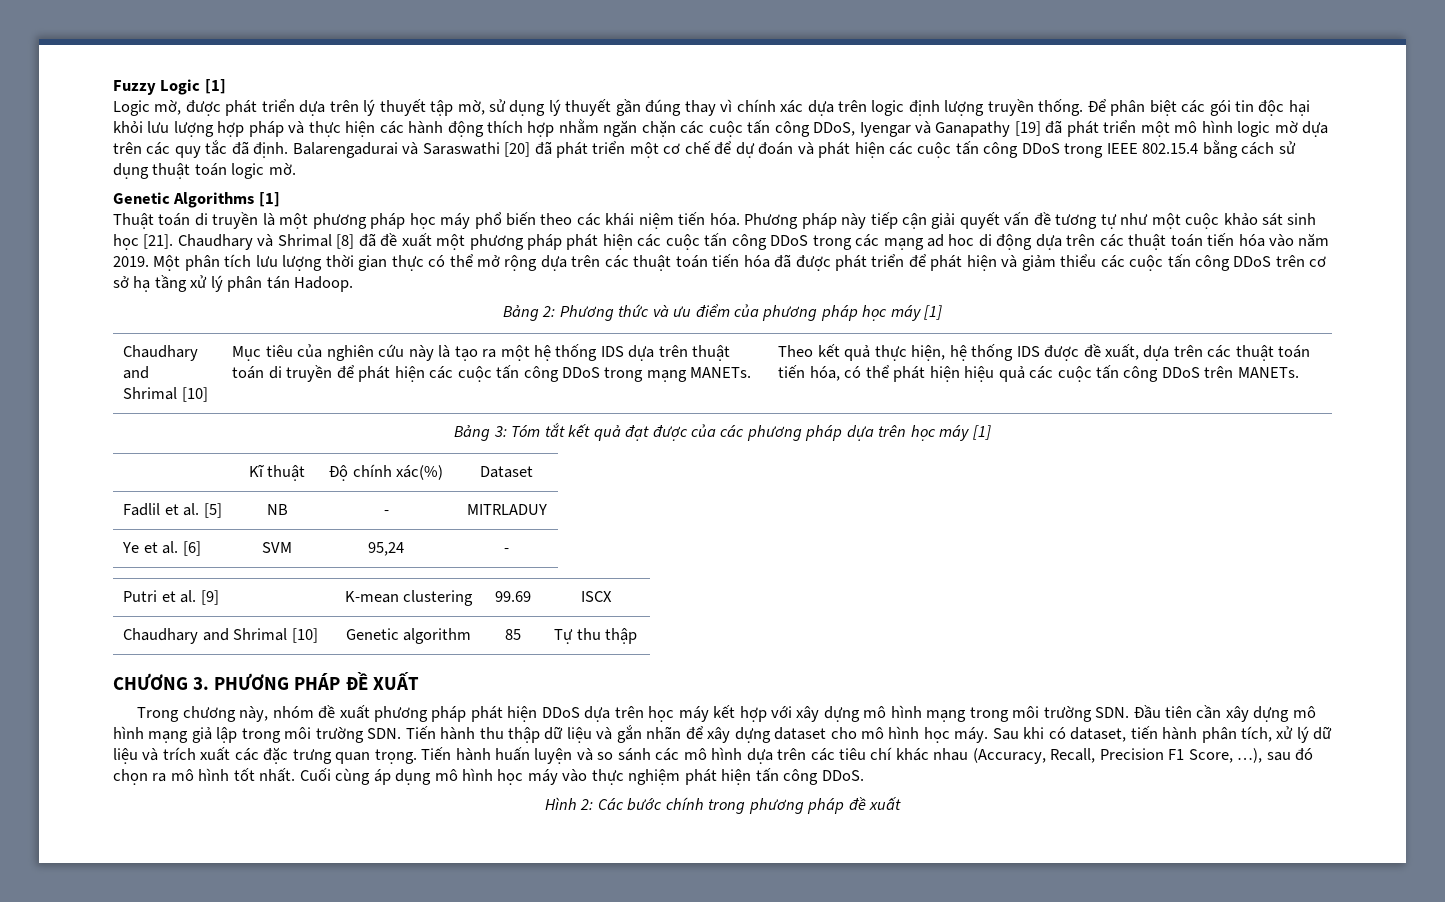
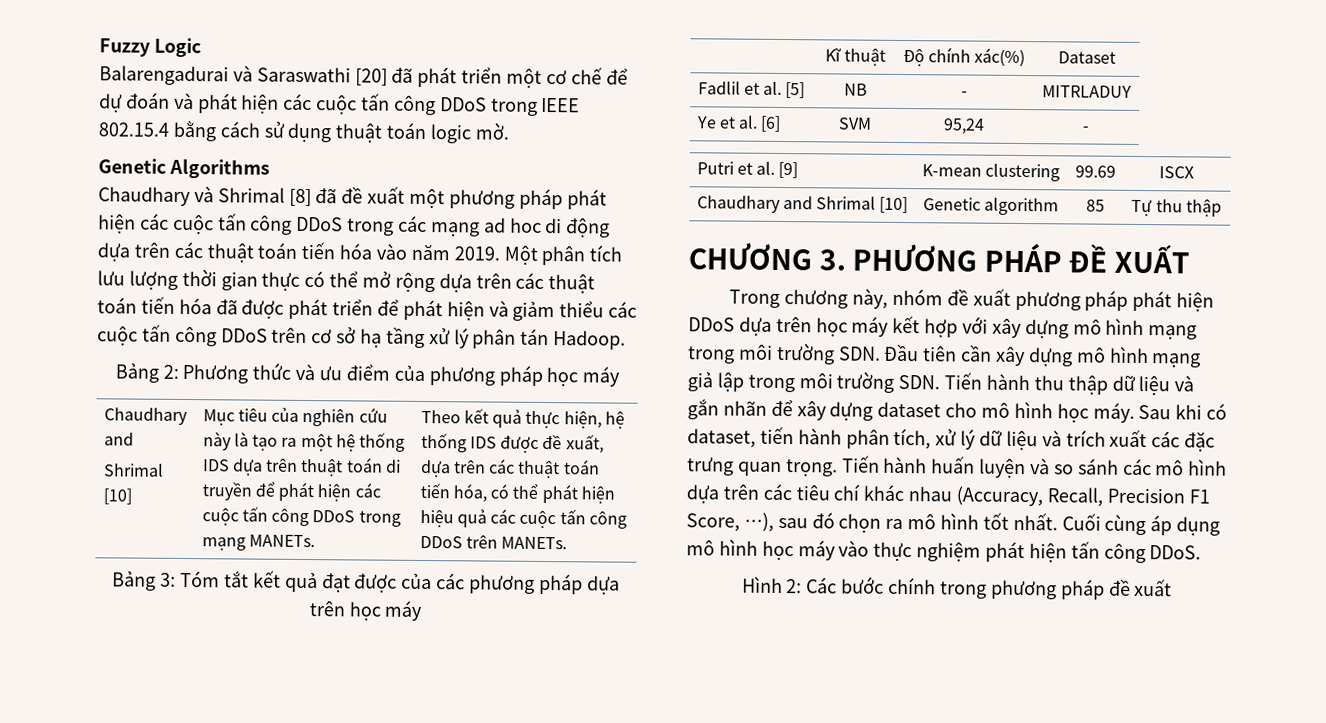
[204,79,226,94] [113,99,1310,116] [113,119,1329,137] [113,140,289,158] [1] // Logic mờ, được phát triển dựa trên lý thuyết tập mờ, sử dụng lý thuyết gần đúng thay vì chính xác dựa trên logic định lượng truyền thống. Để phân biệt các gói tin độc hại khỏi lưu lượng hợp pháp và thực hiện các hành động thích hợp nhằm ngăn chặn các cuộc tấn công DDoS, Iyengar và Ganapathy [19] đã phát triển một mô hình logic mờ dựa trên các quy tắc đã định. -> (201, 47) //
[258,192,280,207] [113,212,1317,229] [113,234,174,250] [1] // Thuật toán di truyền là một phương pháp học máy phổ biến theo các khái niệm tiến hóa. Phương pháp này tiếp cận giải quyết vấn đề tương tự như một cuộc khảo sát sinh học [21]. -> (270, 168) //
[924,305,943,320] [1] -> (621, 376) none
[972,425,991,440] [1] -> (423, 610) none

